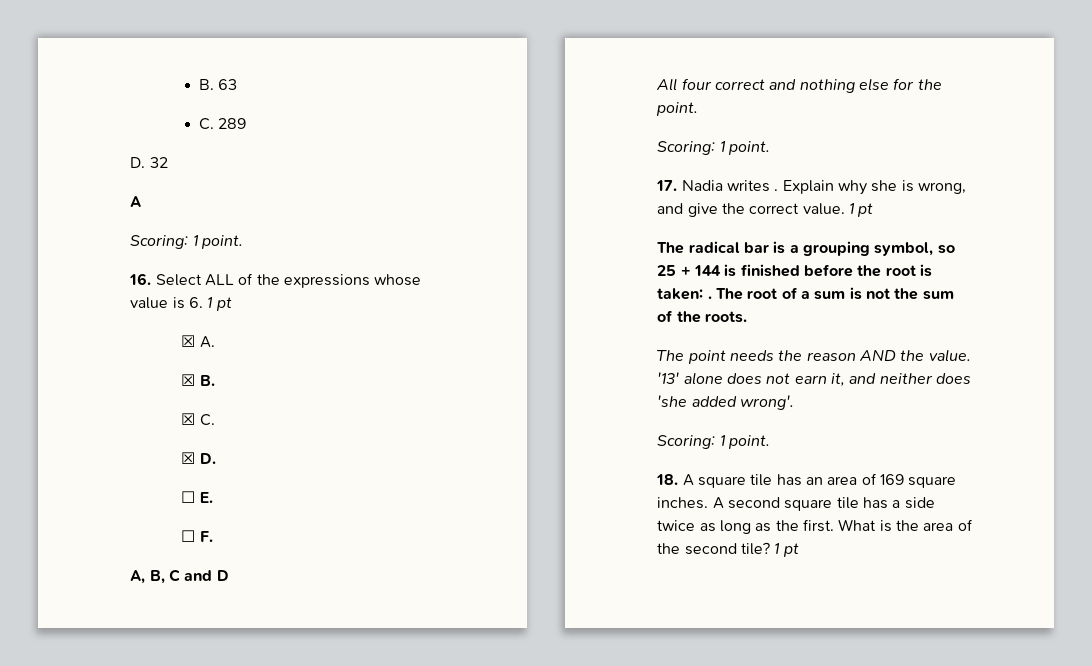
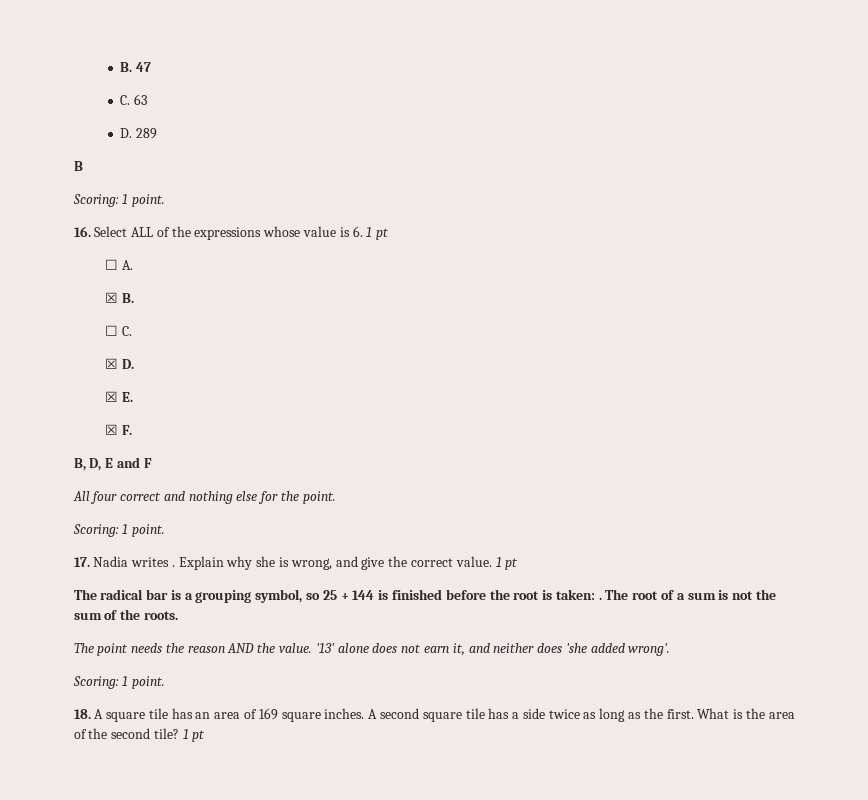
[199,79,215,90] B. -> [120,62,151,72] [120,95,131,105] B. 47 // C.
[199,118,215,130] C. -> [120,128,133,138] D.
[130,157,168,168] [130,196,142,207] D. 32 // A -> [73,161,83,171] B
[181,335,196,347] ☒ -> [104,259,118,270] ☐
[181,413,196,425] ☒ -> [104,325,118,336] ☐
[181,491,196,503] ☐ -> [104,391,118,402] ☒
[181,530,196,542] ☐ -> [104,424,118,435] ☒
[130,569,229,584] A, B, C and D -> [73,457,152,471] B, D, E and F

